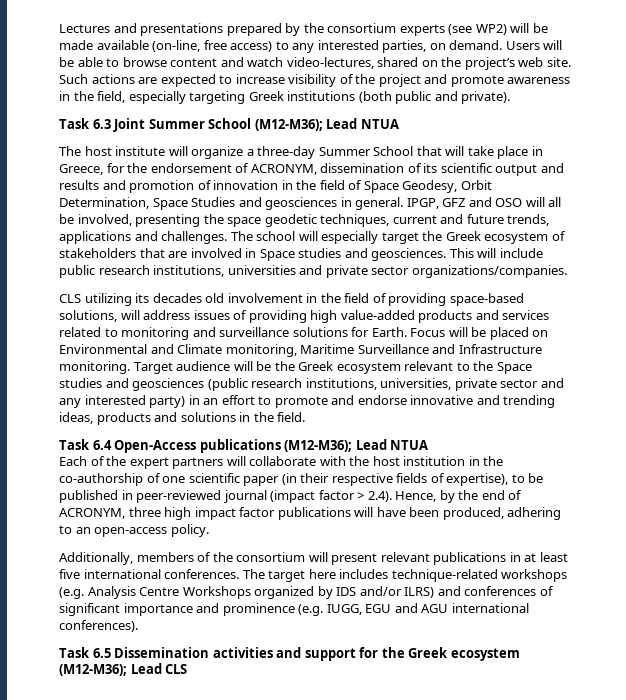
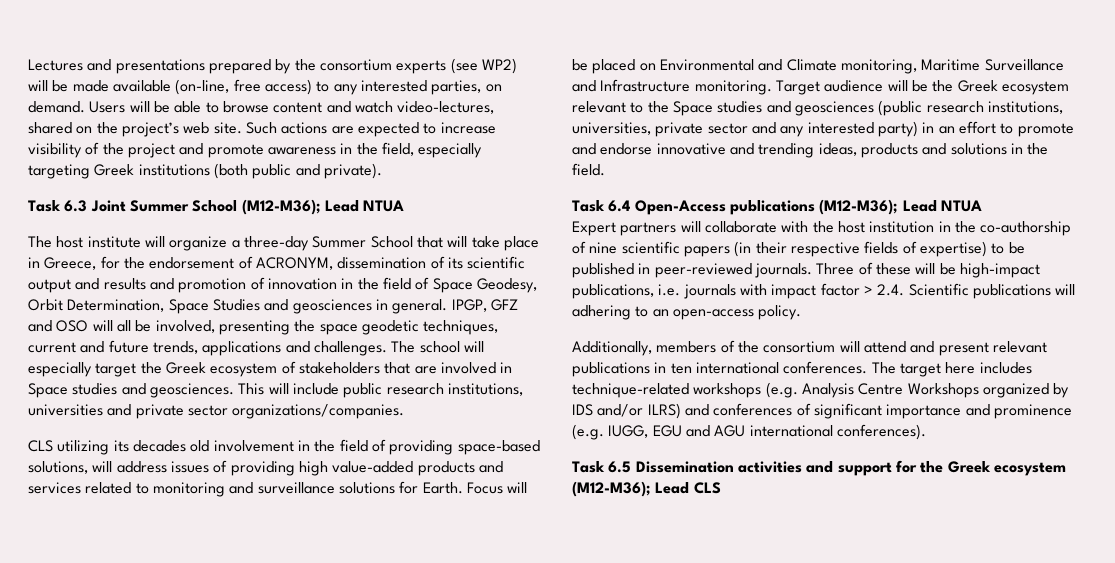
[59,456,169,469] Each of the expert -> [572,221,616,236] Expert
[162,473,280,486] one scientific paper -> [589,241,730,257] nine scientific papers
[446,473,509,486] expertise), -> [919,241,987,257] expertise)
[223,490,523,503] [59,507,504,520] journal (impact factor > 2.4). Hence, by the end of ACRONYM, three high impact factor publications will have been produced, -> [754,262,1040,278] [572,283,1076,299] journals. Three of these will be high-impact publications, i.e. journals with impact factor > 2.4. Scientific publications will
(328, 557) none -> [863,341,935,353] attend and
[524,552,568,562] [59,569,80,579] at least five -> [670,363,692,374] ten

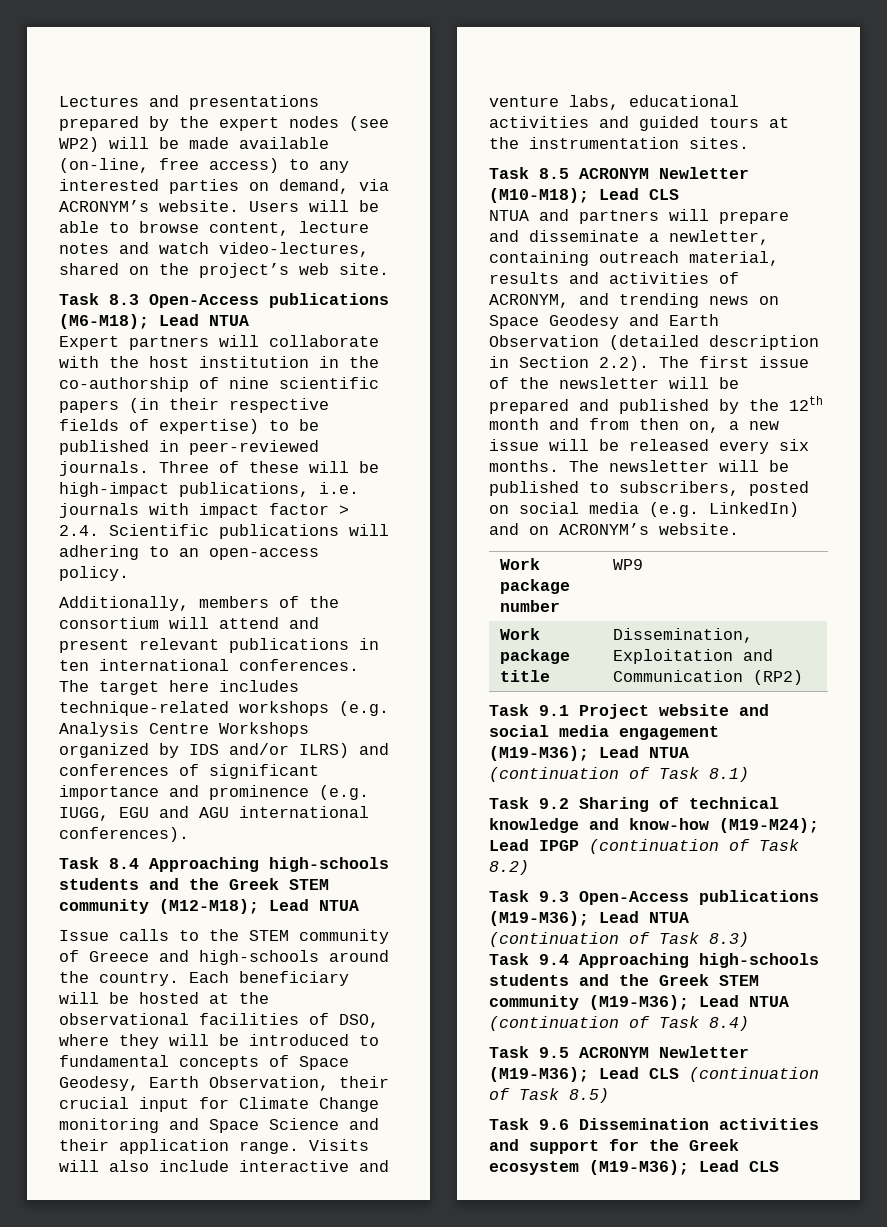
[319,59,447,74] consortium experts -> [219,116,339,131] expert nodes
[431,80,502,95] [28,101,85,113] parties, on demand. -> [169,179,389,194] [59,200,239,212] parties on demand, via ACRONYM’s website.
[273,102,323,113] content -> [209,221,369,236] [59,243,109,254] content, lecture notes
[245,122,496,137] [28,142,483,158] [28,163,382,179] [28,199,405,215] [28,236,539,251] [28,256,526,270] [28,277,537,293] [28,299,518,314] [28,320,499,335] [28,340,484,356] [28,361,513,377] [28,383,523,398] [28,404,405,419] [28,439,540,455] [28,460,503,476] [28,481,528,497] [572,59,1064,74] [572,79,1069,95] [572,100,1063,116] [572,121,1074,137] [572,143,1049,158] [572,163,605,176] [572,199,899,215] Such actions are expected to increase visibility of the project and promote awareness in the field, especially targeting Greek institutions (both public and private). // Task 6.3 Joint Summer School (M12-M36); Lead NTUA // The host institute will organize a three-day Summer School that will take place in Greece, for the endorsement of ACRONYM, dissemination of its scientific output and results and promotion of innovation in the field of Space Geodesy, Orbit Determination, Space Studies and geosciences in general. IPGP, GFZ and OSO will all be involved, presenting the space geodetic techniques, current and future trends, applications and challenges. The school will especially target the Greek ecosystem of stakeholders that are involved in Space studies and geosciences. This will include public research institutions, universities and private sector organizations/companies. // CLS utilizing its decades old involvement in the field of providing space-based solutions, will address issues of providing high value-added products and services related to monitoring and surveillance solutions for Earth. Focus will be placed on Environmental and Climate monitoring, Maritime Surveillance and Infrastructure monitoring. Target audience will be the Greek ecosystem relevant to the Space studies and geosciences (public research institutions, universities, private sector and any interested party) in an effort to promote and endorse innovative and trending ideas, products and solutions in the field. // Task 6.4 Open-Access publications (M12-M36); -> [59,293,389,308] [59,314,149,329] // Task 8.3 Open-Access publications (M6-M18);
[608,461,632,473] 6.5 -> [109,857,389,872] [59,878,329,890] [59,899,359,914] [59,929,389,944] [59,950,389,965] [59,971,349,986] [59,992,269,1004] [59,1013,379,1028] [59,1034,379,1049] [59,1055,349,1070] [59,1076,389,1091] [59,1097,379,1112] [59,1118,379,1133] [59,1139,369,1154] [59,1160,389,1172] [489,95,739,110] [489,116,789,131] [489,137,749,149] [489,167,749,179] [489,188,679,203] [489,209,789,224] [489,230,769,245] [489,251,779,266] [489,272,739,284] [489,293,779,308] [489,314,719,329] [489,335,819,350] [489,356,809,371] [489,377,739,389] [489,396,823,414] [489,418,779,433] [489,439,809,454] [489,460,789,472] [489,481,809,496] [489,502,799,517] [489,523,739,535] [500,558,541,570] [500,579,571,594] [500,600,561,612] [613,559,644,570] [500,628,541,640] [500,649,571,664] [500,670,551,682] [613,628,754,643] [613,649,774,664] [613,670,804,685] [489,704,769,719] [489,725,719,740] [489,746,689,761] [489,767,749,782] [489,797,779,812] [489,818,819,833] [489,839,799,854] [489,860,529,875] [489,890,819,905] [489,911,689,926] [489,932,749,947] [489,953,819,968] [489,974,759,986] [489,995,789,1010] [489,1016,749,1031] [489,1046,749,1058] [489,1067,819,1082] [489,1088,609,1103] [489,1118,569,1130] 8.4 Approaching high-schools students and the Greek STEM community (M12-M18); Lead NTUA // Issue calls to the STEM community of Greece and high-schools around the country. Each beneficiary will be hosted at the observational facilities of DSO, where they will be introduced to fundamental concepts of Space Geodesy, Earth Observation, their crucial input for Climate Change monitoring and Space Science and their application range. Visits will also include interactive and venture labs, educational activities and guided tours at the instrumentation sites. // Task 8.5 ACRONYM Newletter (M10-M18); Lead CLS // NTUA and partners will prepare and disseminate a newletter, containing outreach material, results and activities of ACRONYM, and trending news on Space Geodesy and Earth Observation (detailed description in Section 2.2). The first issue of the newsletter will be prepared and published by the 12th month and from then on, a new issue will be released every six months. The newsletter will be published to subscribers, posted on social media (e.g. LinkedIn) and on ACRONYM’s website. // Work package number | WP9 // Work package title | Dissemination, Exploitation and Communication (RP2) // Task 9.1 Project website and social media engagement (M19-M36); Lead NTUA (continuation of Task 8.1) // Task 9.2 Sharing of technical knowledge and know-how (M19-M24); Lead IPGP (continuation of Task 8.2) // Task 9.3 Open-Access publications (M19-M36); Lead NTUA (continuation of Task 8.3) // Task 9.4 Approaching high-schools students and the Greek STEM community (M19-M36); Lead NTUA (continuation of Task 8.4) // Task 9.5 ACRONYM Newletter (M19-M36); Lead CLS (continuation of Task 8.5) // Task 9.6
[572,481,651,497] (M12-M36); -> [589,1160,689,1175] (M19-M36);

